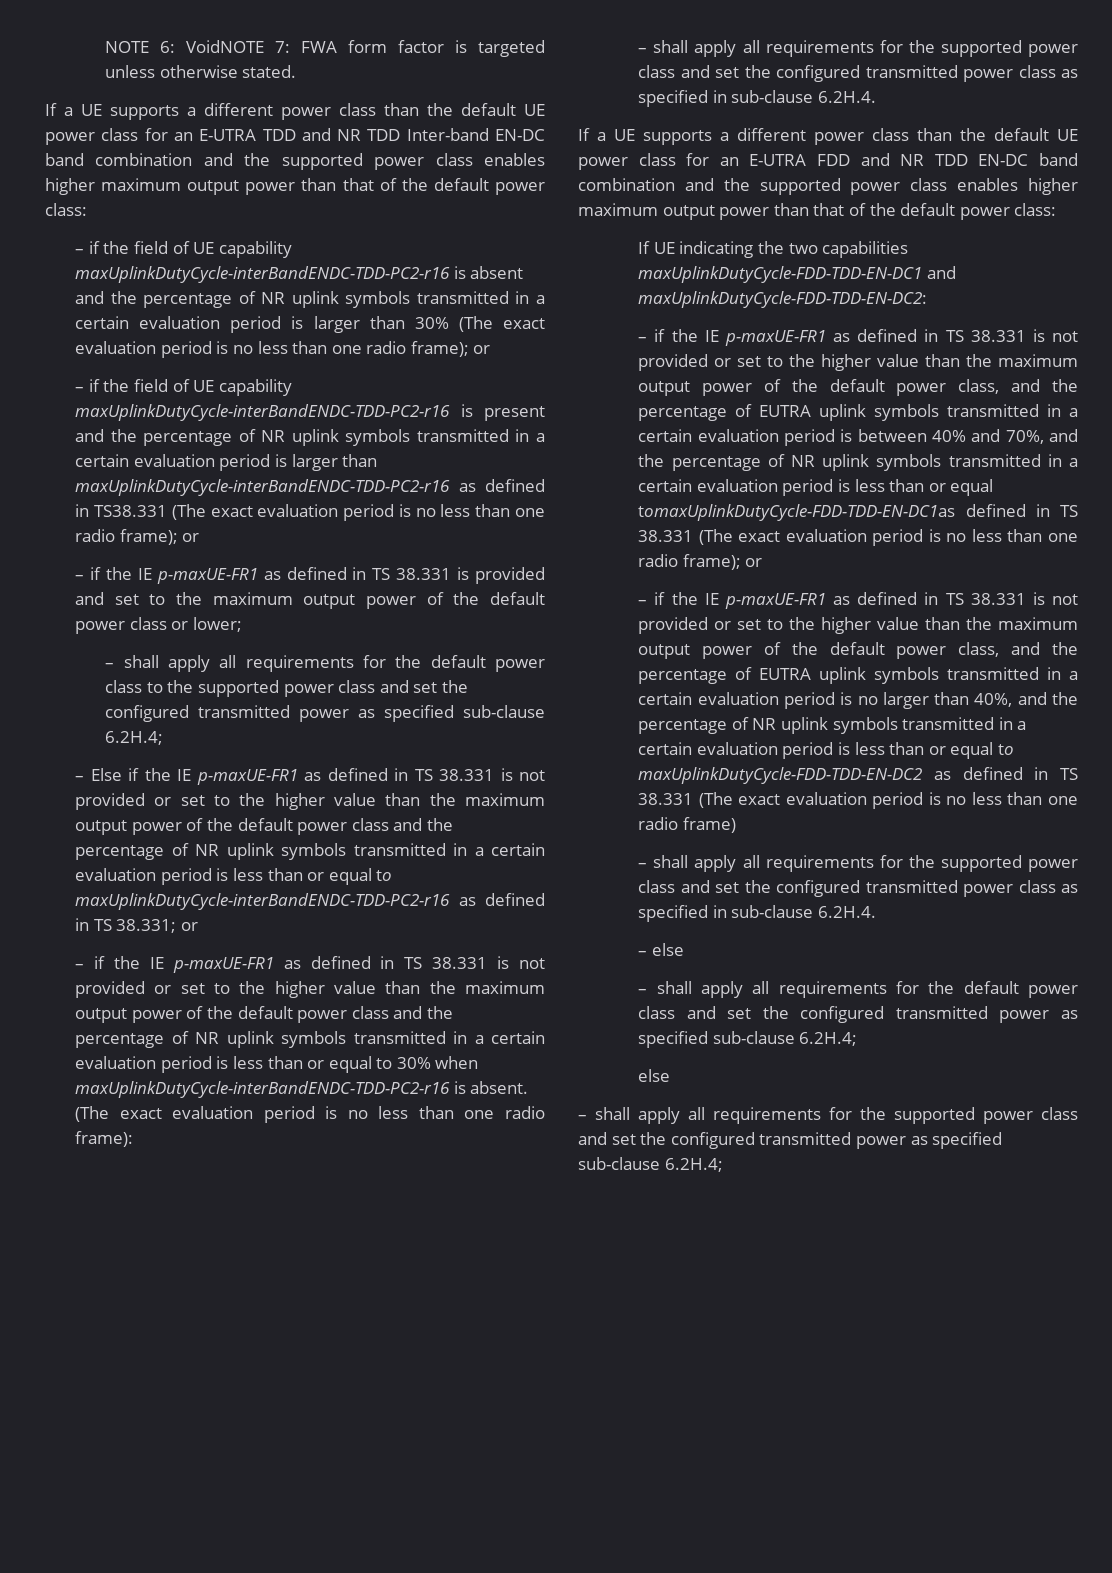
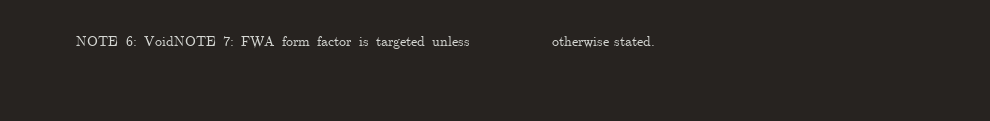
[45,103,545,120] [45,128,545,145] [45,153,545,170] [45,178,545,195] [45,203,87,216] [75,241,292,258] [75,266,524,283] [75,291,545,308] [75,316,545,333] [75,341,491,358] [75,379,292,396] [75,404,545,421] [75,429,545,446] [75,454,378,471] [75,479,545,496] [75,504,545,521] [75,529,200,545] [75,567,546,584] [75,592,546,609] [75,617,242,634] [105,655,545,672] [105,680,469,697] [105,705,545,722] [105,731,164,745] [75,768,545,785] [75,793,545,810] [75,818,453,835] [75,843,545,860] [75,868,393,885] [75,893,545,910] [75,918,198,933] [75,956,546,973] [75,981,545,998] [75,1006,453,1023] [75,1031,545,1048] [75,1056,479,1073] [75,1081,529,1098] [75,1106,545,1123] [75,1131,134,1147] [638,40,1078,57] [638,65,1078,82] [638,90,877,107] [578,128,1078,145] [578,153,1078,170] [578,178,1078,195] [578,203,1057,220] [638,241,909,258] [638,266,956,283] [638,291,928,308] [638,329,1078,346] [638,354,1078,371] [638,379,1078,396] [638,404,1078,421] [638,429,1078,446] [638,454,1078,471] [638,479,994,496] [638,504,1078,521] [638,529,1078,546] [638,554,763,570] [638,592,1078,609] [638,617,1078,634] [638,642,1078,659] [638,667,1078,684] [638,692,1078,709] [638,717,1027,734] [638,742,1015,759] [638,767,1078,784] [638,792,1078,809] [638,817,736,833] [638,855,1078,872] [638,880,1078,897] [638,905,877,922] [638,943,684,956] [638,981,1078,998] [638,1006,1078,1023] [638,1031,858,1048] [638,1069,671,1082] [578,1107,1078,1124] [578,1132,1003,1149] [578,1157,723,1172] // If a UE supports a different power class than the default UE power class for an E-UTRA TDD and NR TDD Inter-band EN-DC band combination and the supported power class enables higher maximum output power than that of the default power class: // – if the field of UE capability maxUplinkDutyCycle-interBandENDC-TDD-PC2-r16 is absent and the percentage of NR uplink symbols transmitted in a certain evaluation period is larger than 30% (The exact evaluation period is no less than one radio frame); or // – if the field of UE capability maxUplinkDutyCycle-interBandENDC-TDD-PC2-r16 is present and the percentage of NR uplink symbols transmitted in a certain evaluation period is larger than maxUplinkDutyCycle-interBandENDC-TDD-PC2-r16 as defined in TS38.331 (The exact evaluation period is no less than one radio frame); or // – if the IE p-maxUE-FR1 as defined in TS 38.331 is provided and set to the maximum output power of the default power class or lower; // – shall apply all requirements for the default power class to the supported power class and set the configured transmitted power as specified sub-clause 6.2H.4; // – Else if the IE p-maxUE-FR1 as defined in TS 38.331 is not provided or set to the higher value than the maximum output power of the default power class and the percentage of NR uplink symbols transmitted in a certain evaluation period is less than or equal to maxUplinkDutyCycle-interBandENDC-TDD-PC2-r16 as defined in TS 38.331; or // – if the IE p-maxUE-FR1 as defined in TS 38.331 is not provided or set to the higher value than the maximum output power of the default power class and the percentage of NR uplink symbols transmitted in a certain evaluation period is less than or equal to 30% when maxUplinkDutyCycle-interBandENDC-TDD-PC2-r16 is absent. (The exact evaluation period is no less than one radio frame): // – shall apply all requirements for the supported power class and set the configured transmitted power class as specified in sub-clause 6.2H.4. // If a UE supports a different power class than the default UE power class for an E-UTRA FDD and NR TDD EN-DC band combination and the supported power class enables higher maximum output power than that of the default power class: // If UE indicating the two capabilities maxUplinkDutyCycle-FDD-TDD-EN-DC1 and maxUplinkDutyCycle-FDD-TDD-EN-DC2: // – if the IE p-maxUE-FR1 as defined in TS 38.331 is not provided or set to the higher value than the maximum output power of the default power class, and the percentage of EUTRA uplink symbols transmitted in a certain evaluation period is between 40% and 70%, and the percentage of NR uplink symbols transmitted in a certain evaluation period is less than or equal tomaxUplinkDutyCycle-FDD-TDD-EN-DC1as defined in TS 38.331 (The exact evaluation period is no less than one radio frame); or // – if the IE p-maxUE-FR1 as defined in TS 38.331 is not provided or set to the higher value than the maximum output power of the default power class, and the percentage of EUTRA uplink symbols transmitted in a certain evaluation period is no larger than 40%, and the percentage of NR uplink symbols transmitted in a certain evaluation period is less than or equal to maxUplinkDutyCycle-FDD-TDD-EN-DC2 as defined in TS 38.331 (The exact evaluation period is no less than one radio frame) // – shall apply all requirements for the supported power class and set the configured transmitted power class as specified in sub-clause 6.2H.4. // – else // – shall apply all requirements for the default power class and set the configured transmitted power as specified sub-clause 6.2H.4; // else // – shall apply all requirements for the supported power class and set the configured transmitted power as specified sub-clause 6.2H.4; -> (656, 41) none

